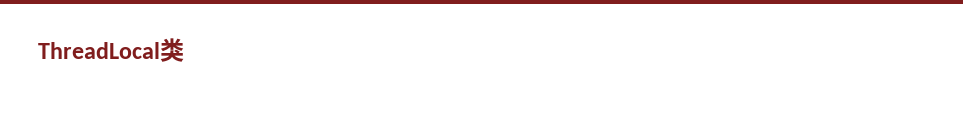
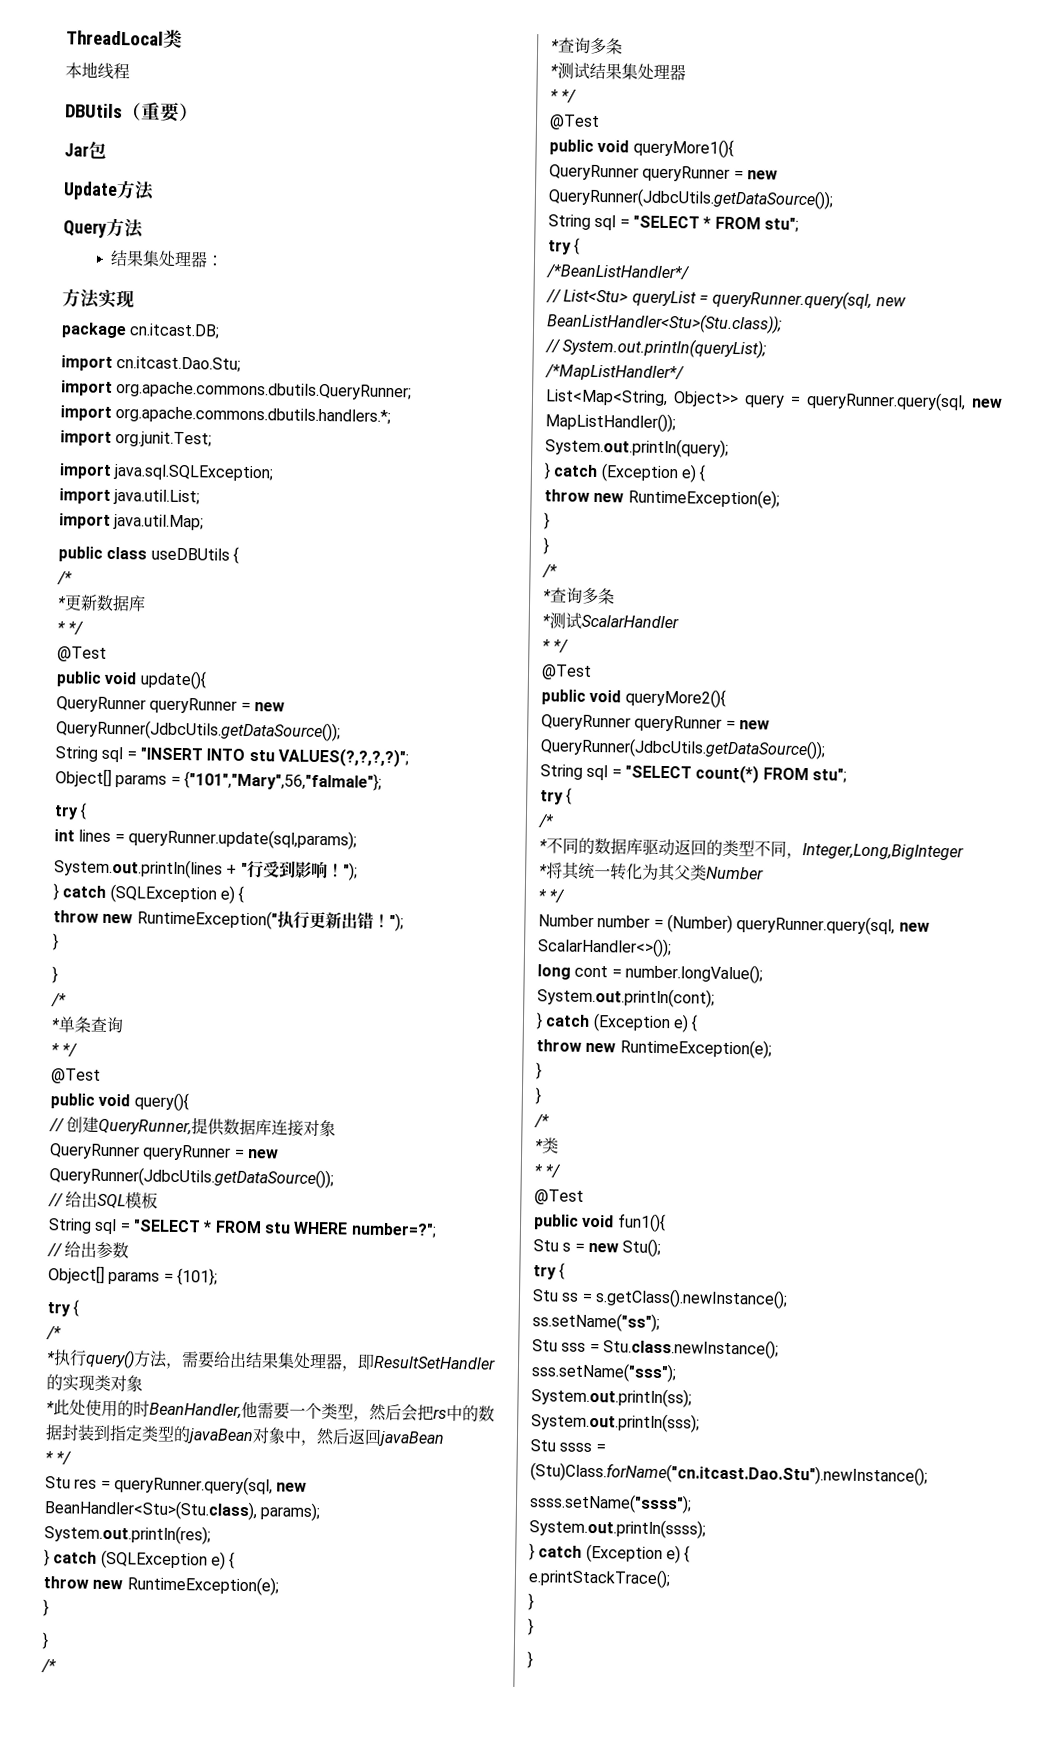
(184, 50) none -> [65,61,130,80] [65,102,199,122] [64,141,107,159] [63,180,155,201] [63,217,144,239] [110,249,225,268] [62,288,135,309] [61,322,221,339] [61,355,242,372] [61,380,413,401] [60,405,392,426] [60,430,213,448] [59,463,274,482] [59,488,201,506] [59,513,205,531] [58,546,239,564] [57,571,73,585] [57,594,146,612] [57,621,85,635] [57,646,107,662] [56,670,207,690] [56,696,285,714] [56,719,341,742] [55,746,409,768] [55,768,382,791] [54,802,88,820] [54,828,357,850] [54,858,358,881] [53,883,245,904] [53,909,404,932] [52,933,59,951] [52,966,58,984] [51,993,67,1007] [51,1016,123,1034] [51,1043,79,1057] [51,1068,101,1084] [50,1092,189,1112] [49,1116,337,1137] [49,1143,279,1161] [49,1166,334,1189] [48,1191,159,1209] [48,1218,437,1238] [47,1241,130,1259] [48,1265,218,1286] [47,1299,80,1317] [46,1326,62,1340] [46,1349,496,1372] [46,1374,143,1392] [46,1399,495,1422] [45,1424,445,1447] [45,1451,73,1465] [45,1475,308,1496] [44,1499,321,1522] [44,1524,211,1545] [44,1549,236,1570] [43,1575,279,1596] [43,1599,49,1617] [42,1632,49,1650] [41,1659,57,1673] [551,37,623,55] [550,62,686,81] [550,89,578,103] [549,114,600,130] [549,138,734,158] [549,164,778,182] [548,187,834,210] [548,214,799,232] [548,237,581,255] [546,264,690,280] [546,289,906,310] [546,312,783,334] [545,337,768,359] [545,364,685,382] [545,389,1003,412] [545,412,676,433] [545,437,729,458] [544,462,707,483] [544,488,780,509] [544,512,550,530] [543,537,549,555] [542,564,558,578] [543,587,615,605] [542,612,679,629] [542,639,570,653] [541,664,592,680] [541,688,726,708] [541,714,770,732] [540,737,826,760] [540,764,847,784] [540,787,573,805] [538,814,554,828] [539,837,964,861] [539,862,764,882] [538,889,566,903] [538,914,930,936] [537,937,672,958] [537,963,763,984] [537,987,715,1008] [536,1012,699,1033] [536,1038,772,1059] [536,1062,542,1080] [535,1087,542,1105] [534,1114,550,1128] [535,1137,559,1154] [534,1164,562,1178] [534,1189,584,1205] [533,1213,666,1233] [533,1238,662,1258] [533,1262,566,1280] [532,1288,788,1309] [532,1312,660,1333] [532,1338,779,1359] [531,1362,677,1383] [531,1387,692,1408] [531,1412,700,1433] [530,1439,606,1453] [530,1462,928,1486] [529,1493,692,1514] [529,1518,706,1539] [529,1543,691,1564] [528,1568,671,1589] [528,1593,534,1611] [528,1618,534,1636] [527,1651,533,1669] // 本地线程 // DBUtils（重要） // Jar包 // Update方法 // Query方法 // 结果集处理器： // 方法实现 // package cn.itcast.DB; // import cn.itcast.Dao.Stu; // import org.apache.commons.dbutils.QueryRunner; // import org.apache.commons.dbutils.handlers.*; // import org.junit.Test; // import java.sql.SQLException; // import java.util.List; // import java.util.Map; // public class useDBUtils { // /* // *更新数据库 // * */ // @Test // public void update(){ // QueryRunner queryRunner = new QueryRunner(JdbcUtils.getDataSource()); // String sql = "INSERT INTO stu VALUES(?,?,?,?)"; // Object[] params = {"101","Mary",56,"falmale"}; // try { // int lines = queryRunner.update(sql,params); // System.out.println(lines + "行受到影响！"); // } catch (SQLException e) { // throw new RuntimeException("执行更新出错！"); // } // } // /* // *单条查询 // * */ // @Test // public void query(){ // // 创建QueryRunner,提供数据库连接对象 // QueryRunner queryRunner = new QueryRunner(JdbcUtils.getDataSource()); // // 给出SQL模板 // String sql = "SELECT * FROM stu WHERE number=?"; // // 给出参数 // Object[] params = {101}; // try { // /* // *执行query()方法，需要给出结果集处理器，即ResultSetHandler的实现类对象 // *此处使用的时BeanHandler,他需要一个类型，然后会把rs中的数据封装到指定类型的javaBean对象中，然后返回javaBean // * */ // Stu res = queryRunner.query(sql, new BeanHandler<Stu>(Stu.class), params); // System.out.println(res); // } catch (SQLException e) { // throw new RuntimeException(e); // } // } // /* // *查询多条 // *测试结果集处理器 // * */ // @Test // public void queryMore1(){ // QueryRunner queryRunner = new QueryRunner(JdbcUtils.getDataSource()); // String sql = "SELECT * FROM stu"; // try { // /*BeanListHandler*/ // // List<Stu> queryList = queryRunner.query(sql, new BeanListHandler<Stu>(Stu.class)); // // System.out.println(queryList); // /*MapListHandler*/ // List<Map<String, Object>> query = queryRunner.query(sql, new MapListHandler()); // System.out.println(query); // } catch (Exception e) { // throw new RuntimeException(e); // } // } // /* // *查询多条 // *测试ScalarHandler // * */ // @Test // public void queryMore2(){ // QueryRunner queryRunner = new QueryRunner(JdbcUtils.getDataSource()); // String sql = "SELECT count(*) FROM stu"; // try { // /* // *不同的数据库驱动返回的类型不同，Integer,Long,BigInteger // *将其统一转化为其父类Number // * */ // Number number = (Number) queryRunner.query(sql, new ScalarHandler<>()); // long cont = number.longValue(); // System.out.println(cont); // } catch (Exception e) { // throw new RuntimeException(e); // } // } // /* // *类 // * */ // @Test // public void fun1(){ // Stu s = new Stu(); // try { // Stu ss = s.getClass().newInstance(); // ss.setName("ss"); // Stu sss = Stu.class.newInstance(); // sss.setName("sss"); // System.out.println(ss); // System.out.println(sss); // Stu ssss = (Stu)Class.forName("cn.itcast.Dao.Stu").newInstance(); // ssss.setName("ssss"); // System.out.println(ssss); // } catch (Exception e) { // e.printStackTrace(); // } // } // }

